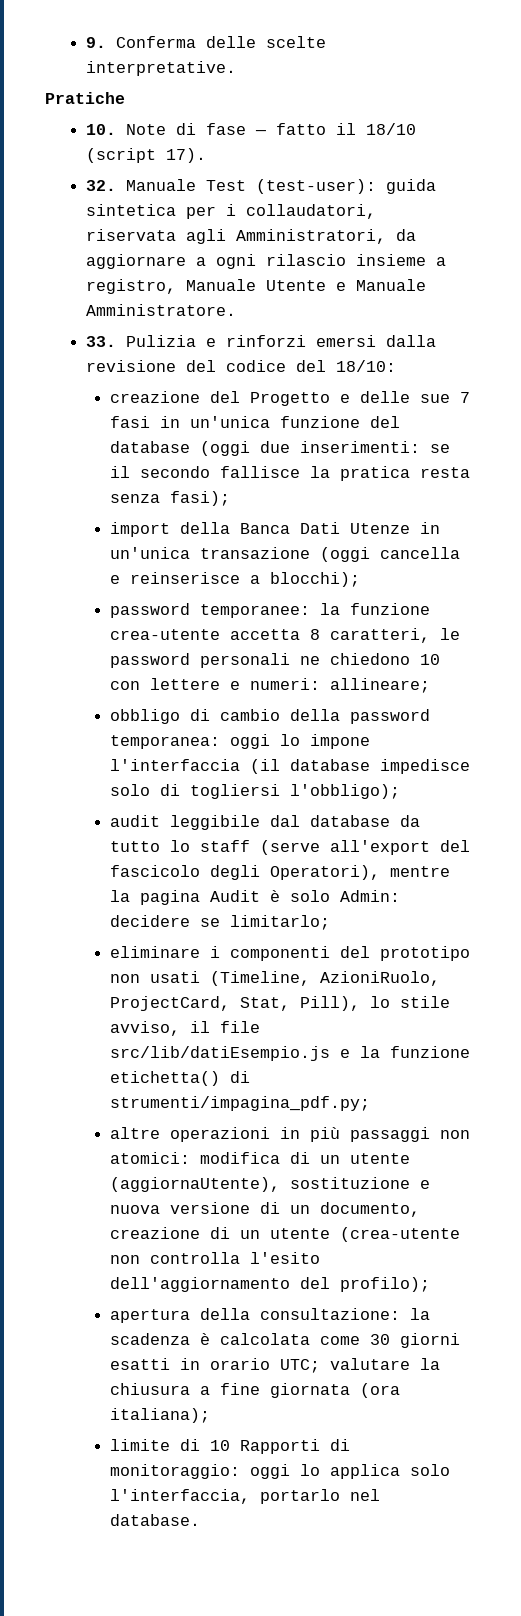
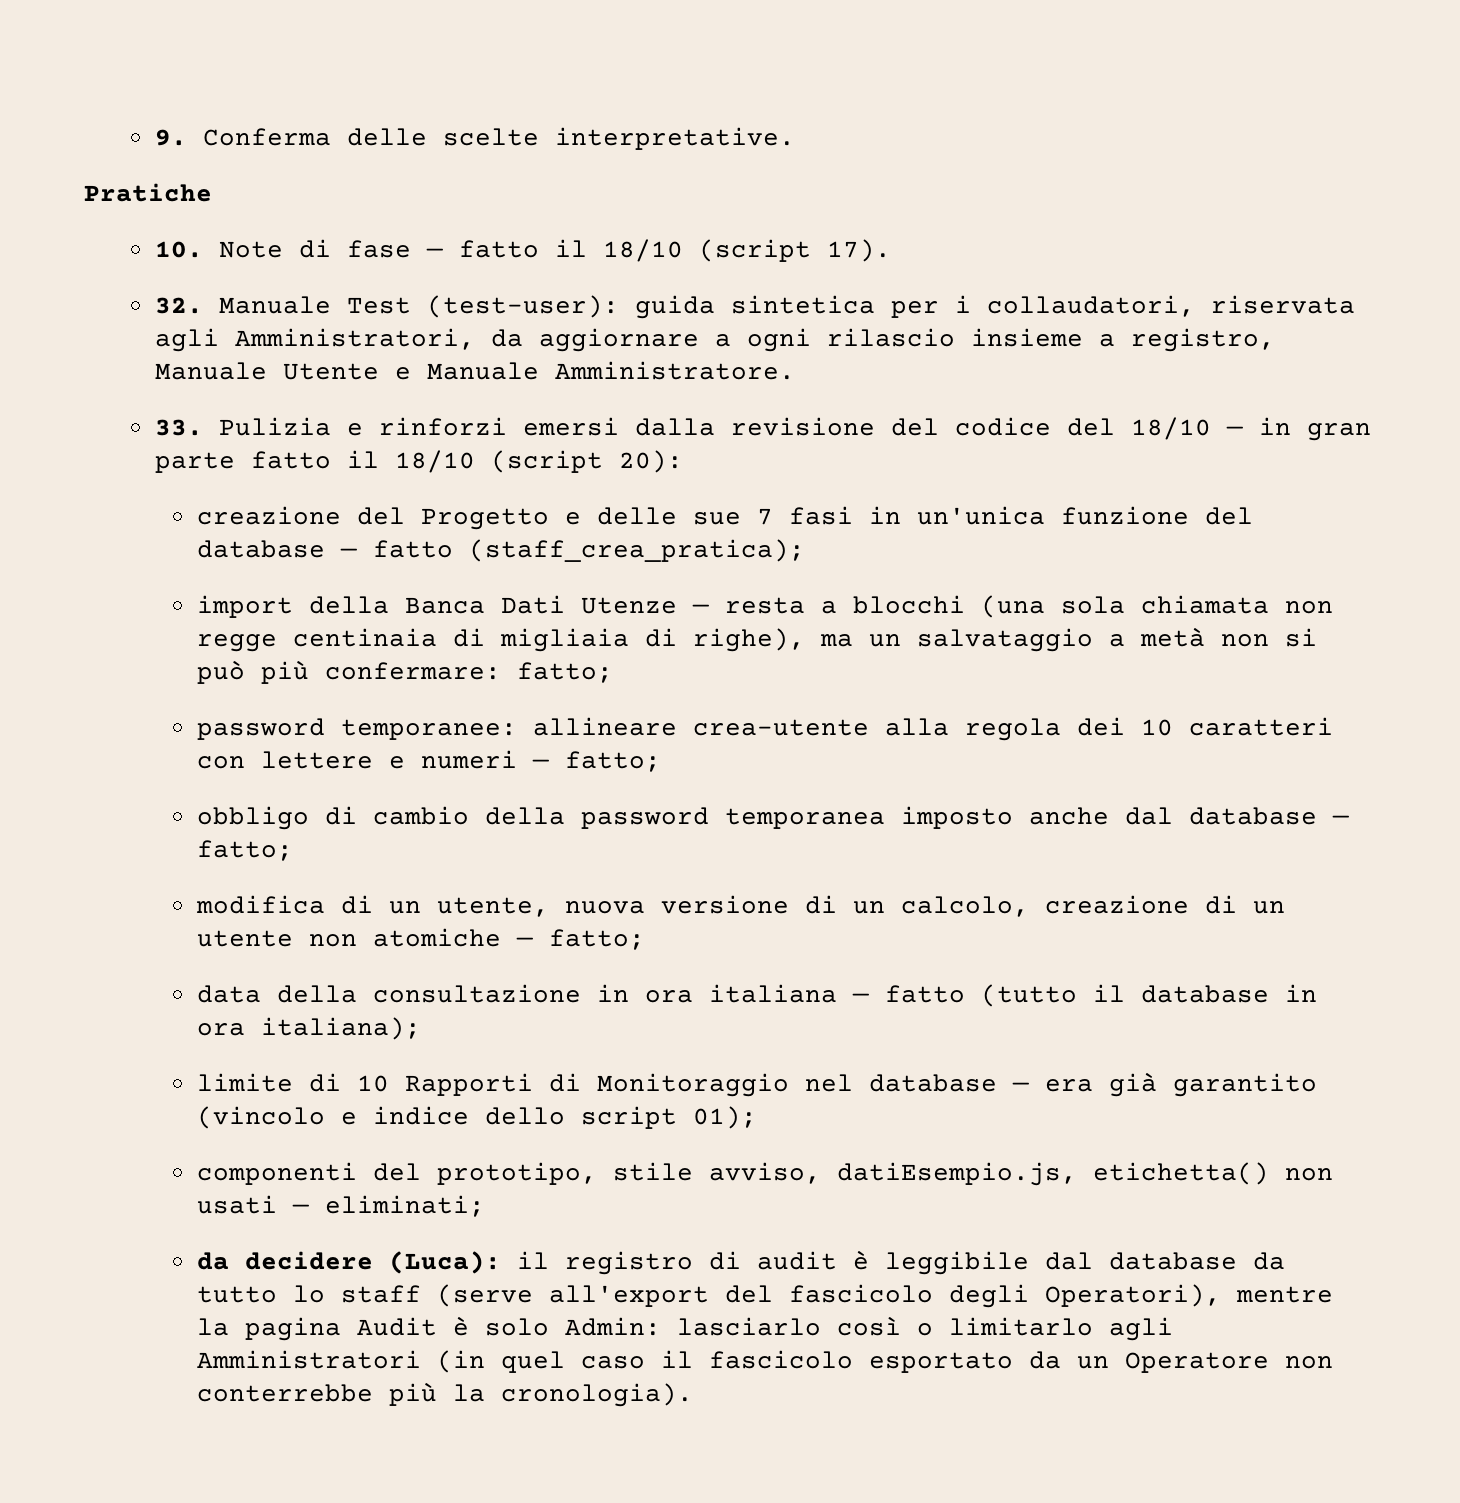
[336,360,397,372] 18/10: -> [1130,417,1371,441] [154,450,683,473] 18/10 — in gran parte fatto il 18/10 (script 20):
[199,441,450,456] [109,466,470,481] [109,491,230,506] (oggi due inserimenti: se il secondo fallisce la pratica resta senza fasi); -> [339,539,805,562] — fatto (staff_crea_pratica);
[419,522,440,534] [109,547,460,562] [109,572,360,587] [109,603,430,618] [109,628,460,643] [109,653,440,668] [109,678,430,693] in un'unica transazione (oggi cancella e reinserisce a blocchi); // password temporanee: la funzione crea-utente accetta 8 caratteri, le password personali ne chiedono 10 con lettere e numeri: allineare; -> [691,595,1333,618] [196,627,1317,652] [196,660,613,684] [196,717,1333,741] [196,750,661,772] — resta a blocchi (una sola chiamata non regge centinaia di migliaia di righe), ma un salvataggio a metà non si può più confermare: fatto; // password temporanee: allineare crea-utente alla regola dei 10 caratteri con lettere e numeri — fatto;
[109,734,370,749] [109,759,470,774] [109,784,400,799] [109,815,160,827] temporanea: oggi lo impone l'interfaccia (il database impedisce solo di togliersi l'obbligo); // audit -> [724,806,1349,829] [196,840,293,861] [195,895,1285,917] [196,928,645,950] [196,984,1317,1007] [196,1017,421,1040] [196,1072,1317,1097] [196,1106,757,1129] [196,1162,1333,1186] [196,1195,485,1217] [196,1250,869,1275] temporanea imposto anche dal database — fatto; // modifica di un utente, nuova versione di un calcolo, creazione di un utente non atomiche — fatto; // data della consultazione in ora italiana — fatto (tutto il database in ora italiana); // limite di 10 Rapporti di Monitoraggio nel database — era già garantito (vincolo e indice dello script 01); // componenti del prototipo, stile avviso, datiEsempio.js, etichetta() non usati — eliminati; // da decidere (Luca): il registro di audit è
[109,915,330,930] [109,946,470,961] [109,971,440,986] [109,996,450,1011] [109,1021,260,1036] [109,1046,470,1061] [109,1071,250,1086] [109,1096,370,1111] [109,1127,470,1142] [109,1152,410,1164] [109,1177,430,1192] [109,1202,420,1217] [109,1227,460,1242] [109,1252,320,1264] [109,1277,430,1292] [109,1308,430,1323] [109,1333,460,1348] [109,1358,440,1373] [109,1383,400,1398] [109,1408,210,1423] [109,1439,350,1454] [109,1464,450,1479] [109,1489,380,1504] [109,1514,200,1526] decidere se limitarlo; // eliminare i componenti del prototipo non usati (Timeline, AzioniRuolo, ProjectCard, Stat, Pill), lo stile avviso, il file src/lib/datiEsempio.js e la funzione etichetta() di strumenti/impagina_pdf.py; // altre operazioni in più passaggi non atomici: modifica di un utente (aggiornaUtente), sostituzione e nuova versione di un documento, creazione di un utente (crea-utente non controlla l'esito dell'aggiornamento del profilo); // apertura della consultazione: la scadenza è calcolata come 30 giorni esatti in orario UTC; valutare la chiusura a fine giornata (ora italiana); // limite di 10 Rapporti di monitoraggio: oggi lo applica solo l'interfaccia, portarlo nel database. -> [676,1316,1173,1341] [196,1350,1333,1373] [196,1382,693,1407] lasciarlo così o limitarlo agli Amministratori (in quel caso il fascicolo esportato da un Operatore non conterrebbe più la cronologia).

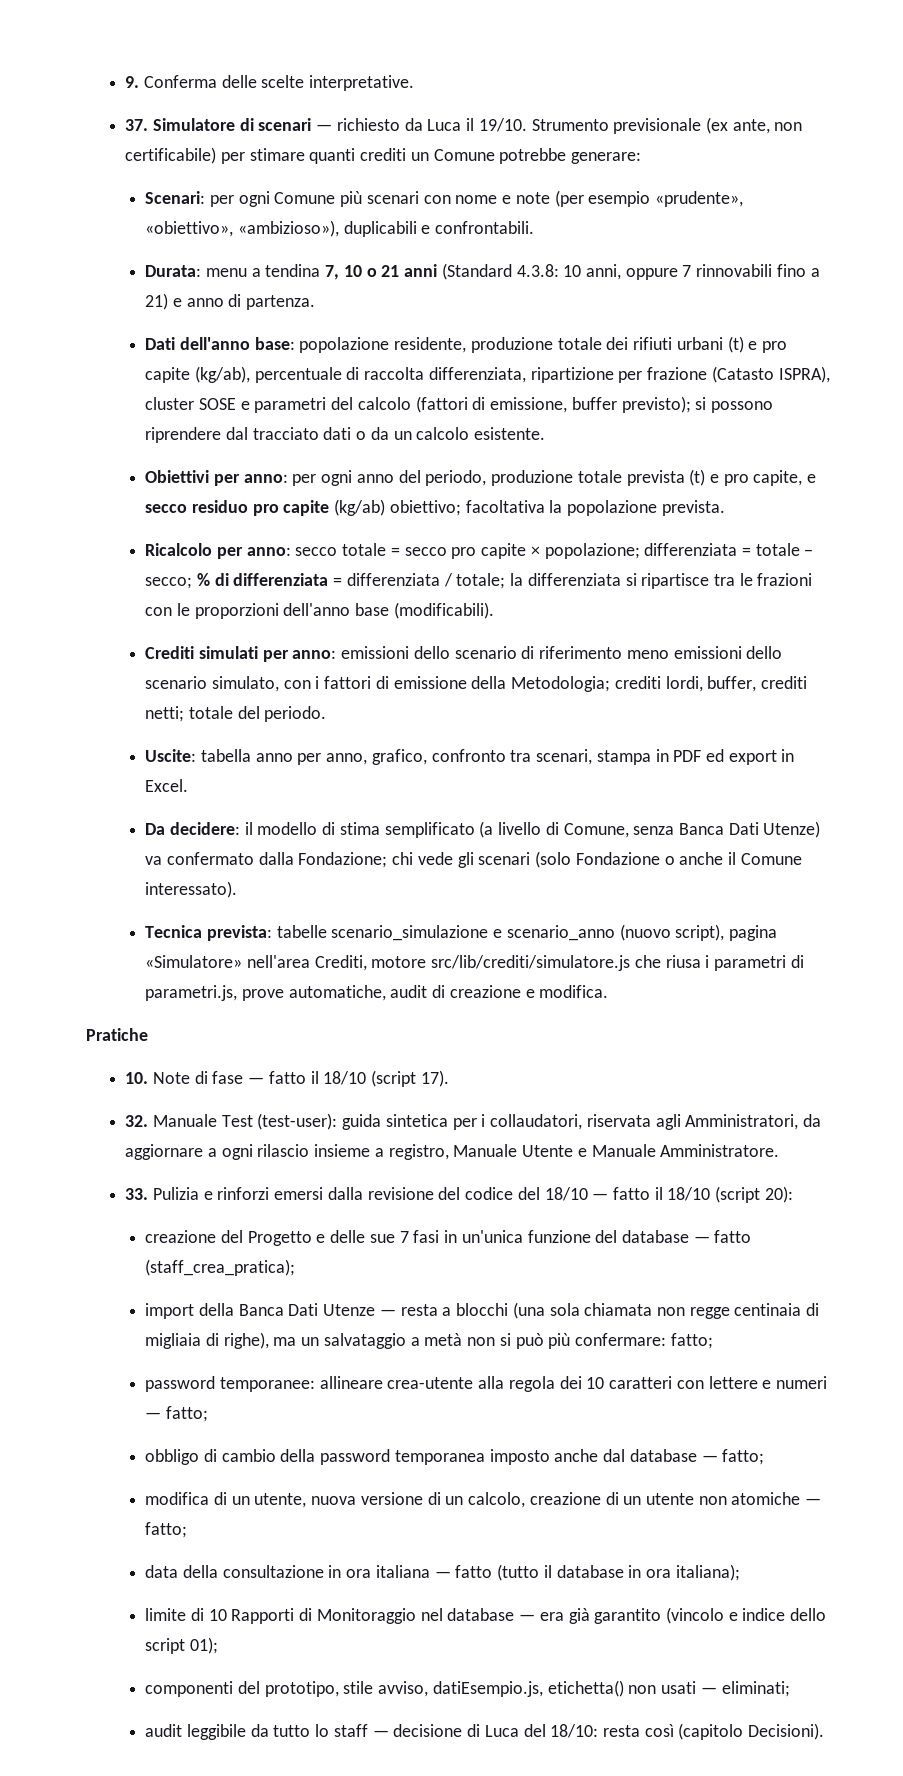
(795, 138) none -> [125,117,803,134] [125,147,642,164] [145,190,743,207] [145,220,535,237] [145,263,820,280] [145,293,316,310] [145,336,787,353] [145,366,830,383] [145,396,773,413] [145,427,546,443] [145,469,817,486] [145,499,725,516] [145,543,814,559] [145,573,813,589] [145,602,494,619] [145,646,783,662] [145,676,807,692] [145,706,327,722] [145,749,795,765] [145,779,189,792] [145,821,821,838] [145,851,802,868] [145,881,238,898] [145,924,778,941] [145,955,804,971] [145,985,609,1001] // 37. Simulatore di scenari — richiesto da Luca il 19/10. Strumento previsionale (ex ante, non certificabile) per stimare quanti crediti un Comune potrebbe generare: // Scenari: per ogni Comune più scenari con nome e note (per esempio «prudente», «obiettivo», «ambizioso»), duplicabili e confrontabili. // Durata: menu a tendina 7, 10 o 21 anni (Standard 4.3.8: 10 anni, oppure 7 rinnovabili fino a 21) e anno di partenza. // Dati dell'anno base: popolazione residente, produzione totale dei rifiuti urbani (t) e pro capite (kg/ab), percentuale di raccolta differenziata, ripartizione per frazione (Catasto ISPRA), cluster SOSE e parametri del calcolo (fattori di emissione, buffer previsto); si possono riprendere dal tracciato dati o da un calcolo esistente. // Obiettivi per anno: per ogni anno del periodo, produzione totale prevista (t) e pro capite, e secco residuo pro capite (kg/ab) obiettivo; facoltativa la popolazione prevista. // Ricalcolo per anno: secco totale = secco pro capite × popolazione; differenziata = totale − secco; % di differenziata = differenziata / totale; la differenziata si ripartisce tra le frazioni con le proporzioni dell'anno base (modificabili). // Crediti simulati per anno: emissioni dello scenario di riferimento meno emissioni dello scenario simulato, con i fattori di emissione della Metodologia; crediti lordi, buffer, crediti netti; totale del periodo. // Uscite: tabella anno per anno, grafico, confronto tra scenari, stampa in PDF ed export in Excel. // Da decidere: il modello di stima semplificato (a livello di Comune, senza Banca Dati Utenze) va confermato dalla Fondazione; chi vede gli scenari (solo Fondazione o anche il Comune interessato). // Tecnica prevista: tabelle scenario_simulazione e scenario_anno (nuovo script), pagina «Simulatore» nell'area Crediti, motore src/lib/crediti/simulatore.js che riusa i parametri di parametri.js, prove automatiche, audit di creazione e modifica.
[1258,417,1371,441] [154,452,235,473] in gran parte -> (609, 1196) none
[196,1250,1285,1275] [196,1284,1333,1308] [196,1316,1173,1341] [196,1350,1333,1373] [196,1382,693,1407] da decidere (Luca): il registro di audit è leggibile dal database da tutto lo staff (serve all'export del fascicolo degli Operatori), mentre la pagina Audit è solo Admin: lasciarlo così o limitarlo agli Amministratori (in quel caso il fascicolo esportato da un Operatore non conterrebbe più la cronologia). -> [145,1723,825,1740] audit leggibile da tutto lo staff — decisione di Luca del 18/10: resta così (capitolo Decisioni).

